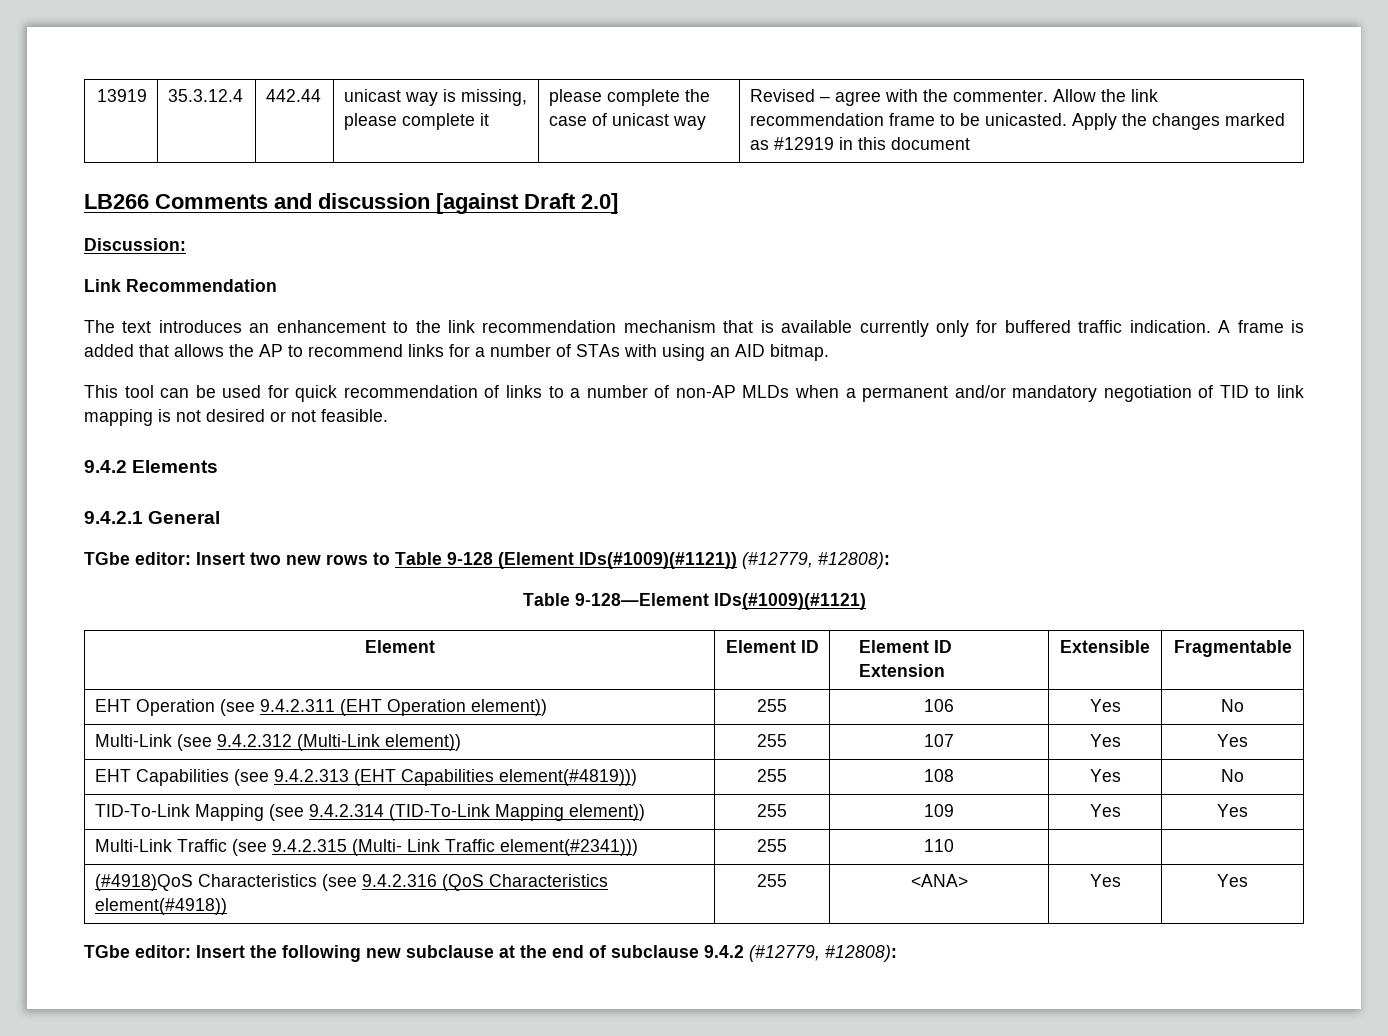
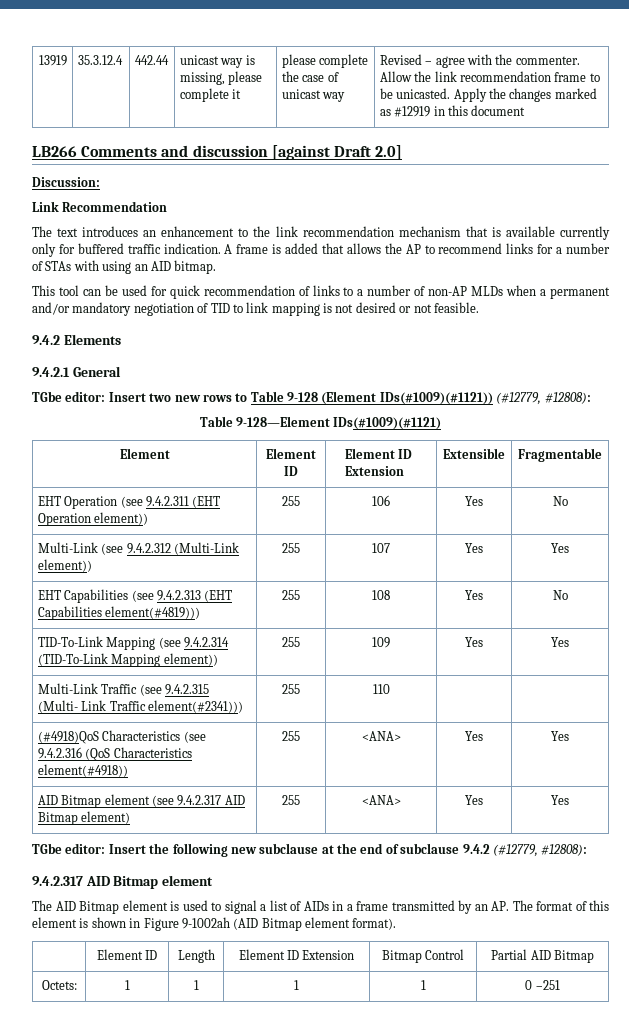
(1248, 880) none -> [37,794,245,808] [37,811,131,825] [282,795,300,805] [361,795,401,805] [465,795,483,805] [551,795,569,805] // AID Bitmap element (see 9.4.2.317 AID Bitmap element) | 255 | <ANA> | Yes | Yes
(897, 953) none -> [32,875,213,889] [32,900,609,914] [32,917,397,931] [96,949,158,960] [177,949,215,963] [238,949,355,960] [381,949,465,963] [491,949,594,963] [41,980,77,990] [124,980,130,990] [193,980,199,990] [294,980,299,990] [420,980,426,990] [525,980,560,990] // 9.4.2.317 AID Bitmap element // The AID Bitmap element is used to signal a list of AIDs in a frame transmitted by an AP. The format of this element is shown in Figure 9-1002ah (AID Bitmap element format). // | Element ID | Length | Element ID Extension | Bitmap Control | Partial AID Bitmap // Octets: | 1 | 1 | 1 | 1 | 0 –251

